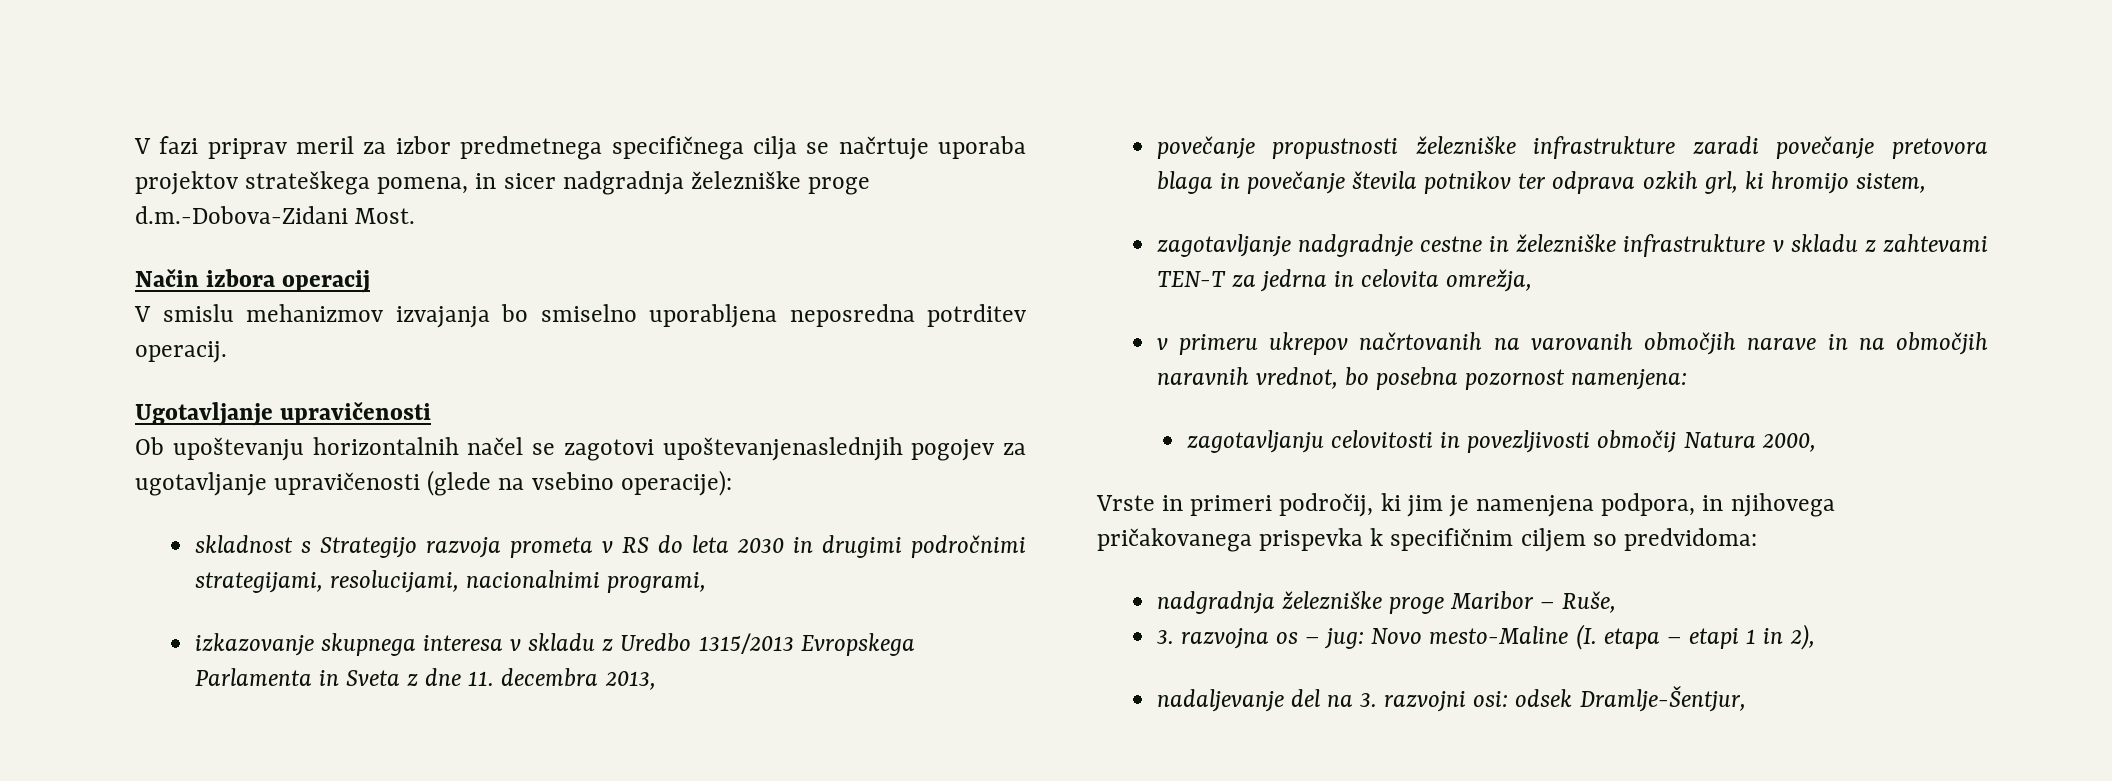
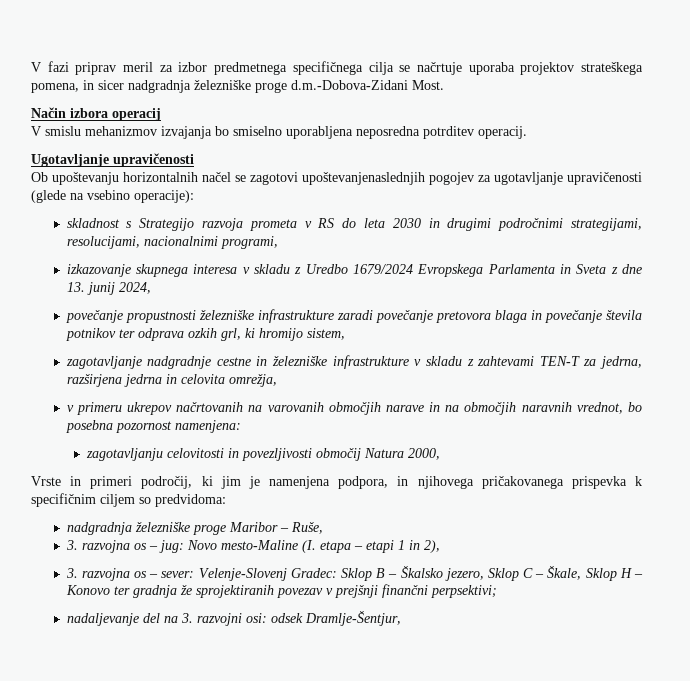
[698,633,794,654] 1315/2013 -> [352,264,413,274] 1679/2024
[468,668,656,690] 11. decembra 2013, -> [66,282,151,295] 13. junij 2024,
(1256, 280) none -> [600,356,643,369] [66,374,122,387] jedrna, razširjena
(1815, 637) none -> [65,566,643,581] [65,584,497,598] // 3. razvojna os – sever: Velenje-Slovenj Gradec: Sklop B – Škalsko jezero, Sklop C – Škale, Sklop H – Konovo ter gradnja že sprojektiranih povezav v prejšnji finančni perpsektivi;

